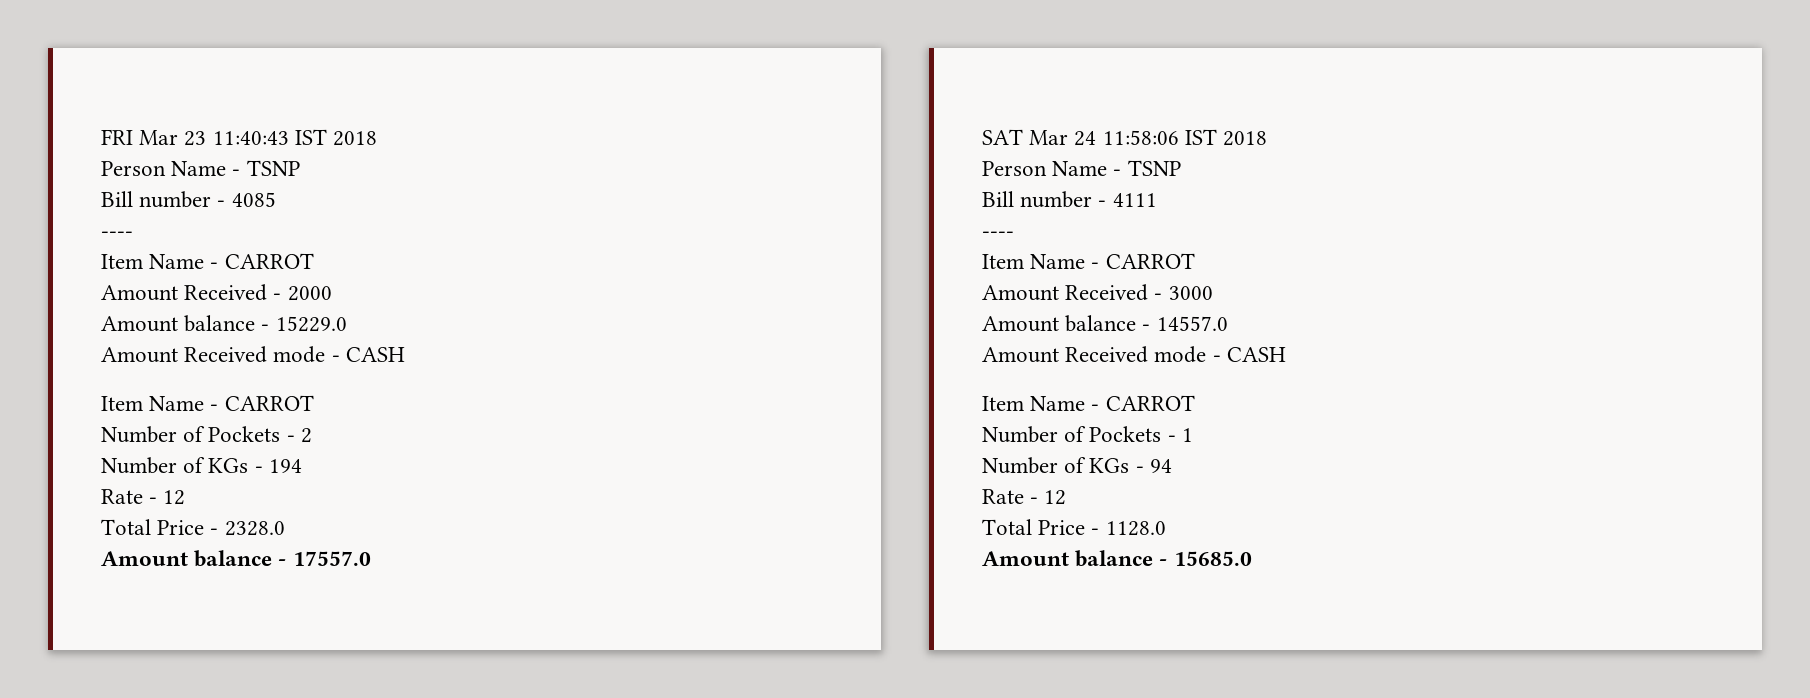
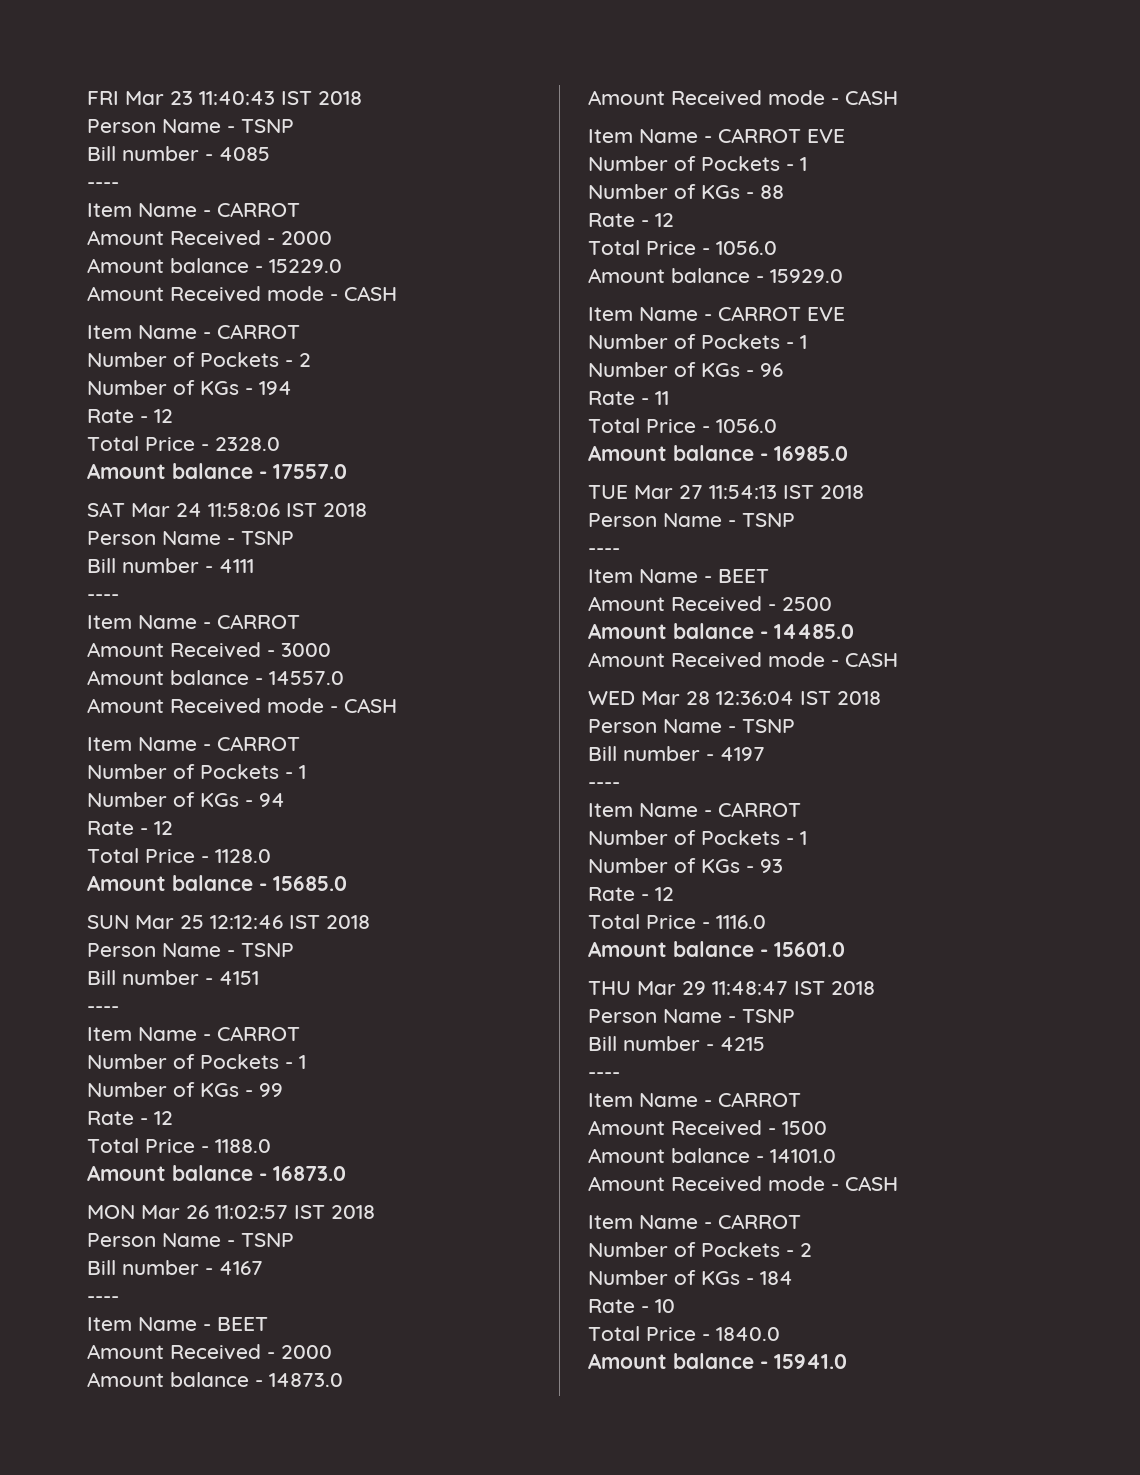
(1252, 558) none -> [87,915,370,929] [87,943,294,957] [87,970,259,985] [87,1006,119,1013] [87,1026,300,1041] [87,1054,306,1069] [87,1082,283,1097] [87,1111,173,1125] [87,1138,271,1153] [87,1165,346,1181] [87,1205,375,1219] [87,1233,294,1247] [87,1260,263,1275] [87,1296,119,1303] [87,1317,268,1331] [87,1344,332,1360] [87,1372,343,1387] [588,90,898,106] [588,128,845,143] [588,156,807,171] [588,184,784,199] [588,213,674,227] [588,240,777,255] [588,268,843,283] [588,306,845,321] [588,334,807,349] [588,362,783,377] [588,391,669,405] [588,418,777,433] [588,445,848,461] [588,485,864,499] [588,513,795,527] [588,548,620,555] [588,569,769,583] [588,596,832,612] [588,623,854,639] [588,652,898,668] [588,691,881,705] [588,719,795,733] [588,746,765,761] [588,782,620,789] [588,802,801,817] [588,830,807,845] [588,858,783,873] [588,887,674,901] [588,914,766,929] [588,941,845,957] [588,981,875,995] [588,1009,795,1023] [588,1036,765,1051] [588,1072,620,1079] [588,1092,801,1107] [588,1120,827,1136] [588,1148,836,1163] [588,1176,898,1192] [588,1214,801,1229] [588,1242,812,1257] [588,1270,793,1285] [588,1299,675,1313] [588,1326,780,1341] [588,1353,847,1369] // SUN Mar 25 12:12:46 IST 2018 // Person Name - TSNP // Bill number - 4151 // ---- // Item Name - CARROT // Number of Pockets - 1 // Number of KGs - 99 // Rate - 12 // Total Price - 1188.0 // Amount balance - 16873.0 // MON Mar 26 11:02:57 IST 2018 // Person Name - TSNP // Bill number - 4167 // ---- // Item Name - BEET // Amount Received - 2000 // Amount balance - 14873.0 // Amount Received mode - CASH // Item Name - CARROT EVE // Number of Pockets - 1 // Number of KGs - 88 // Rate - 12 // Total Price - 1056.0 // Amount balance - 15929.0 // Item Name - CARROT EVE // Number of Pockets - 1 // Number of KGs - 96 // Rate - 11 // Total Price - 1056.0 // Amount balance - 16985.0 // TUE Mar 27 11:54:13 IST 2018 // Person Name - TSNP // ---- // Item Name - BEET // Amount Received - 2500 // Amount balance - 14485.0 // Amount Received mode - CASH // WED Mar 28 12:36:04 IST 2018 // Person Name - TSNP // Bill number - 4197 // ---- // Item Name - CARROT // Number of Pockets - 1 // Number of KGs - 93 // Rate - 12 // Total Price - 1116.0 // Amount balance - 15601.0 // THU Mar 29 11:48:47 IST 2018 // Person Name - TSNP // Bill number - 4215 // ---- // Item Name - CARROT // Amount Received - 1500 // Amount balance - 14101.0 // Amount Received mode - CASH // Item Name - CARROT // Number of Pockets - 2 // Number of KGs - 184 // Rate - 10 // Total Price - 1840.0 // Amount balance - 15941.0

